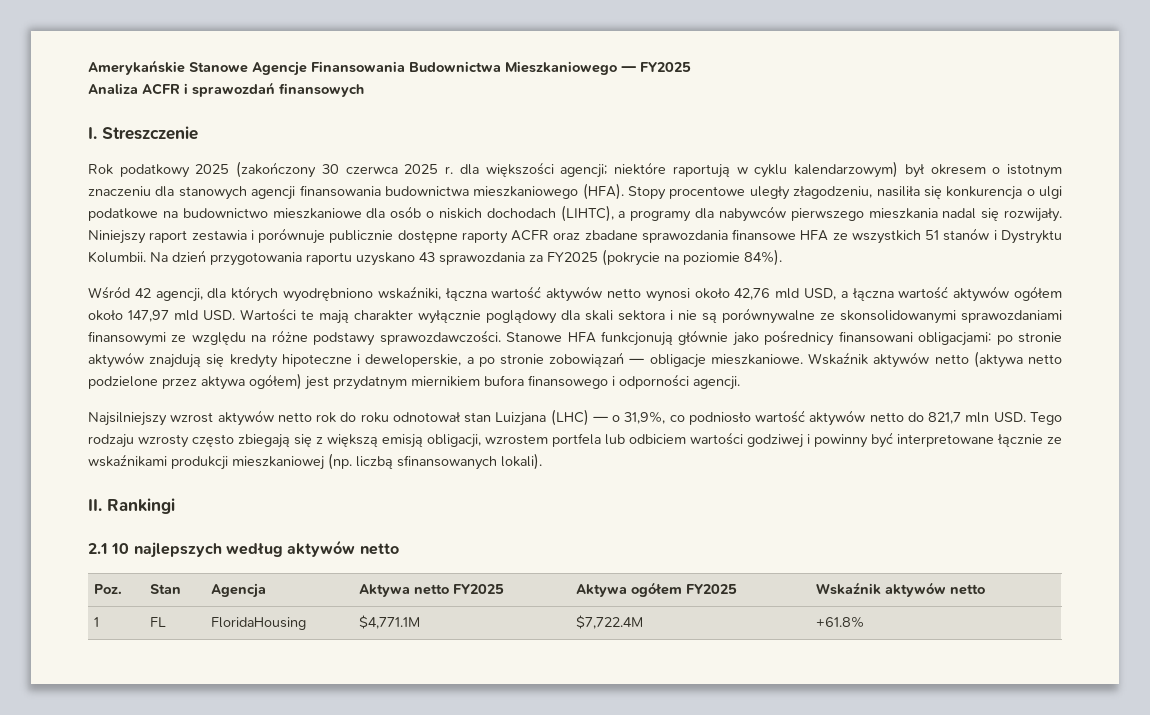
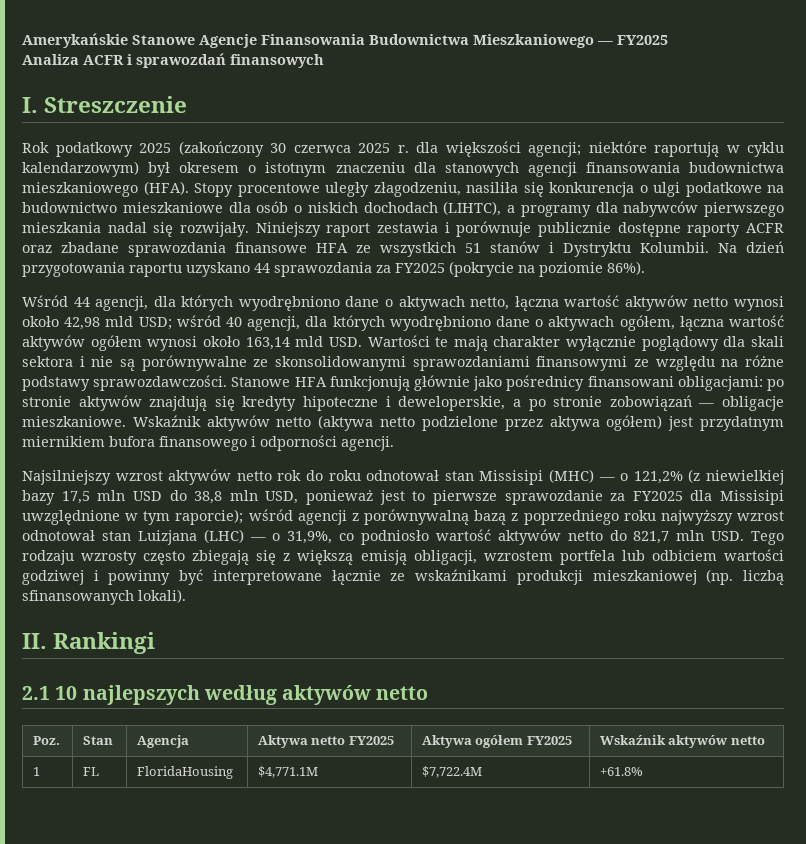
[419,252,435,262] 43 -> [254,263,270,273] 44
[744,249,782,266] 84%). -> [607,261,645,275] 86%).
[134,286,441,302] 42 agencji, dla których wyodrębniono wskaźniki, -> [73,295,510,311] 44 agencji, dla których wyodrębniono dane o aktywach netto,
[734,288,848,300] 42,76 mld USD, a -> [64,315,675,331] 42,98 mld USD; wśród 40 agencji, dla których wyodrębniono dane o aktywach ogółem,
[88,310,169,322] około 147,97 -> [147,336,290,351] wynosi około 163,14
(492, 417) none -> [479,469,785,485] [22,490,784,505] [22,509,784,525] [22,530,131,541] Missisipi (MHC) — o 121,2% (z niewielkiej bazy 17,5 mln USD do 38,8 mln USD, ponieważ jest to pierwsze sprawozdanie za FY2025 dla Missisipi uwzględnione w tym raporcie); wśród agencji z porównywalną bazą z poprzedniego roku najwyższy wzrost odnotował stan

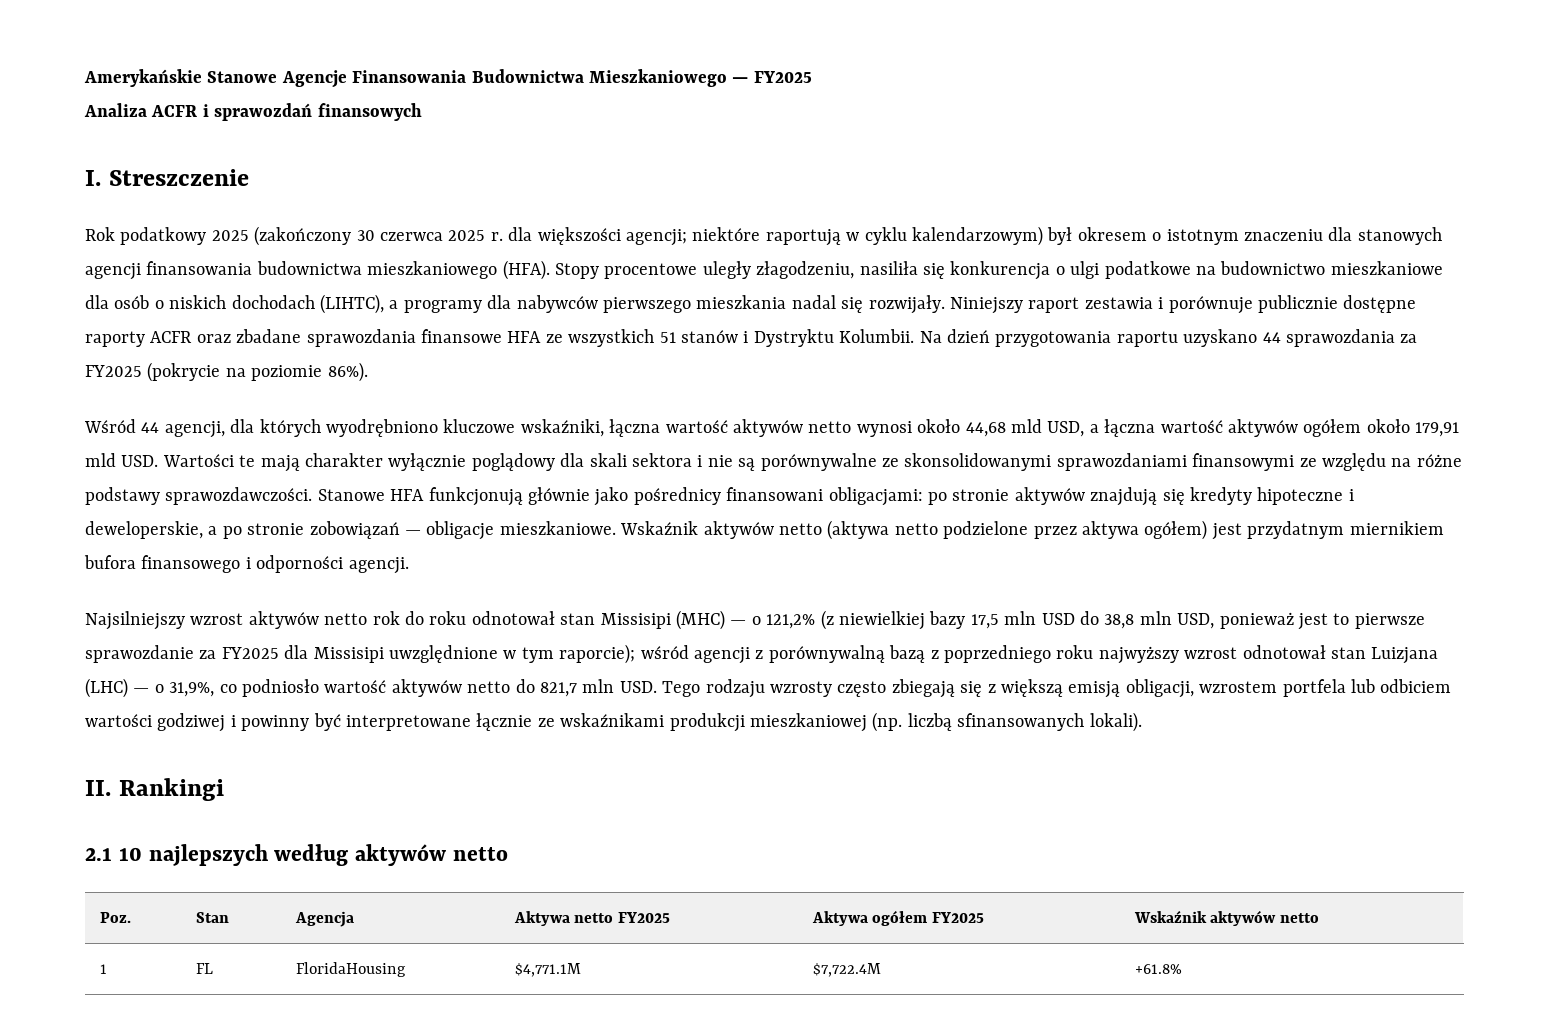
[345,296,510,311] dane o aktywach netto, -> [443,419,604,437] kluczowe wskaźniki,
[64,315,675,331] 42,98 mld USD; wśród 40 agencji, dla których wyodrębniono dane o aktywach ogółem, -> [965,419,1099,437] 44,68 mld USD, a
[147,336,290,351] wynosi około 163,14 -> [1366,419,1460,437] około 179,91

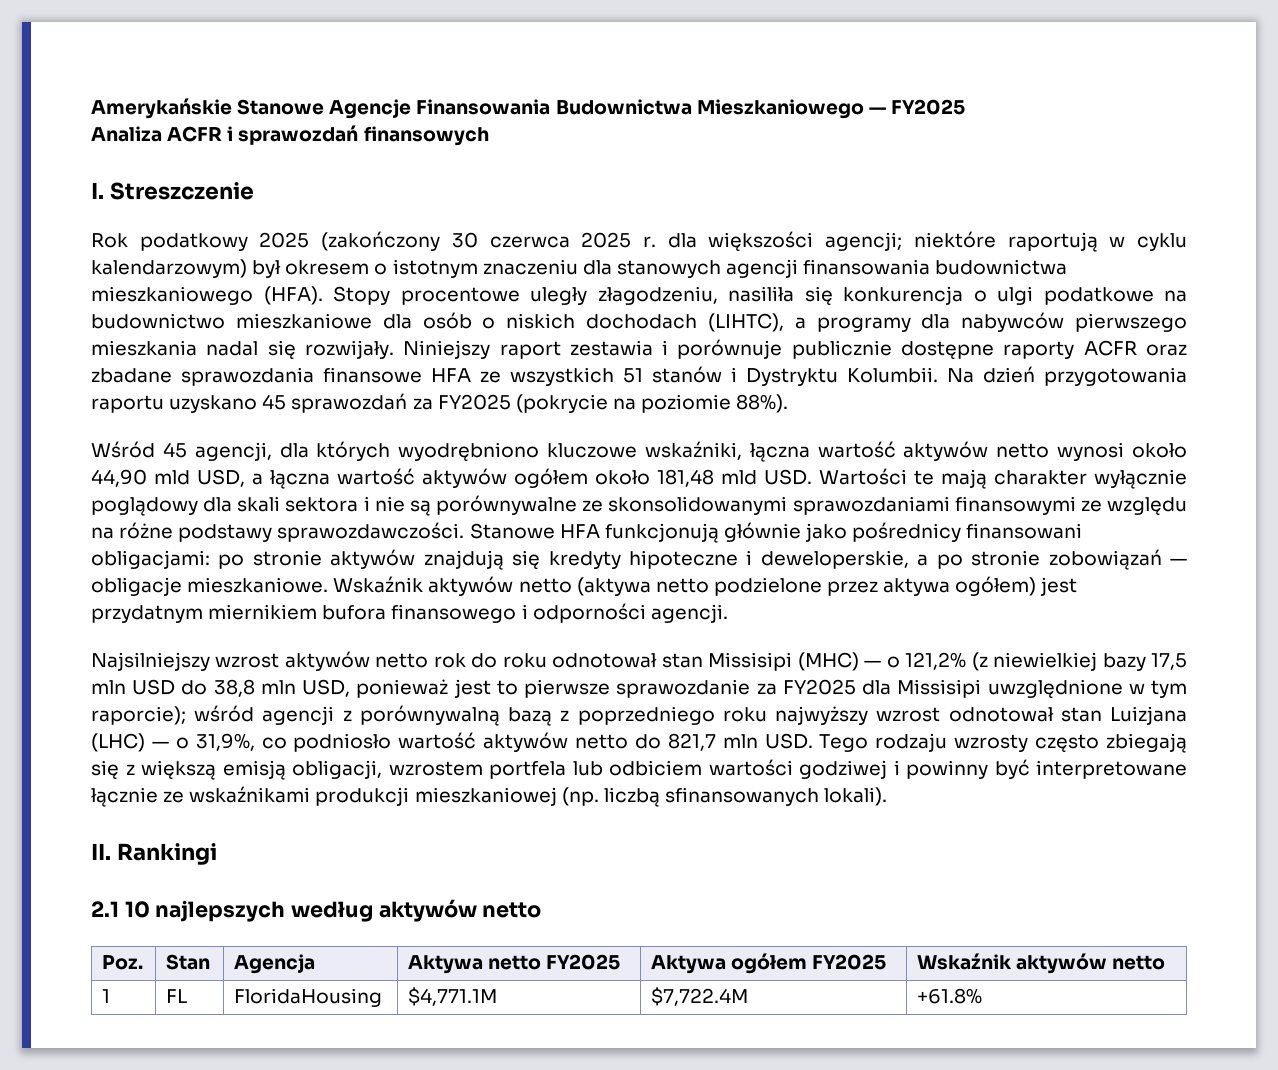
[1262,329,1395,347] 44 sprawozdania -> [262,393,408,413] 45 sprawozdań
[327,362,368,382] 86%). -> [736,394,789,413] 88%).
[141,422,160,433] 44 -> [162,442,187,458] 45
[965,422,1006,437] 44,68 -> [91,469,147,487] 44,90
[1415,422,1460,437] 179,91 -> [657,469,714,487] 181,48

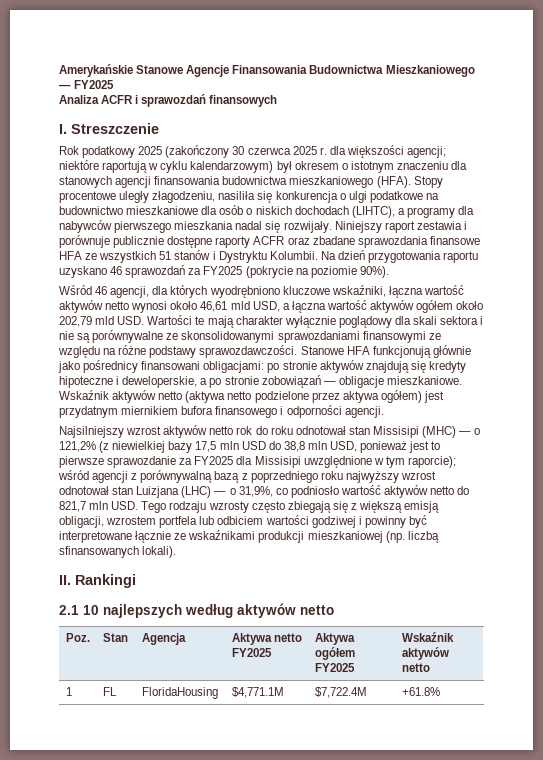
[262,394,287,410] 45 -> [110,266,123,275] 46
[736,394,789,413] 88%). -> [359,266,389,278] 90%).
[162,442,187,458] 45 -> [95,286,108,295] 46
[91,469,147,487] 44,90 -> [200,301,228,312] 46,61
[657,469,714,487] 181,48 -> [59,316,92,327] 202,79

